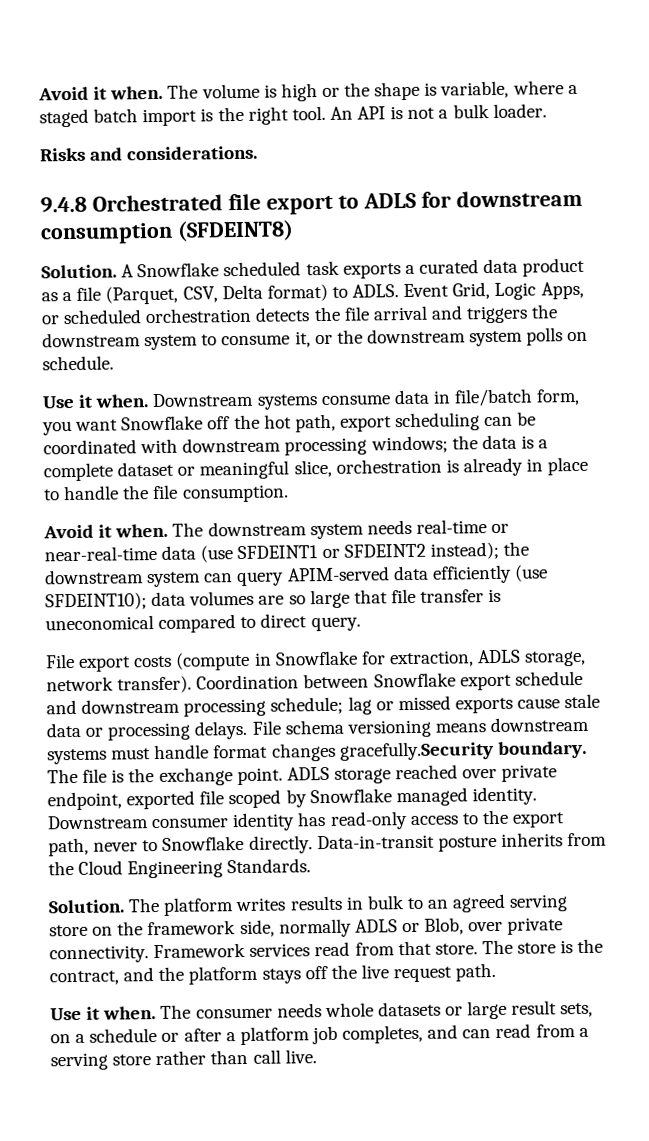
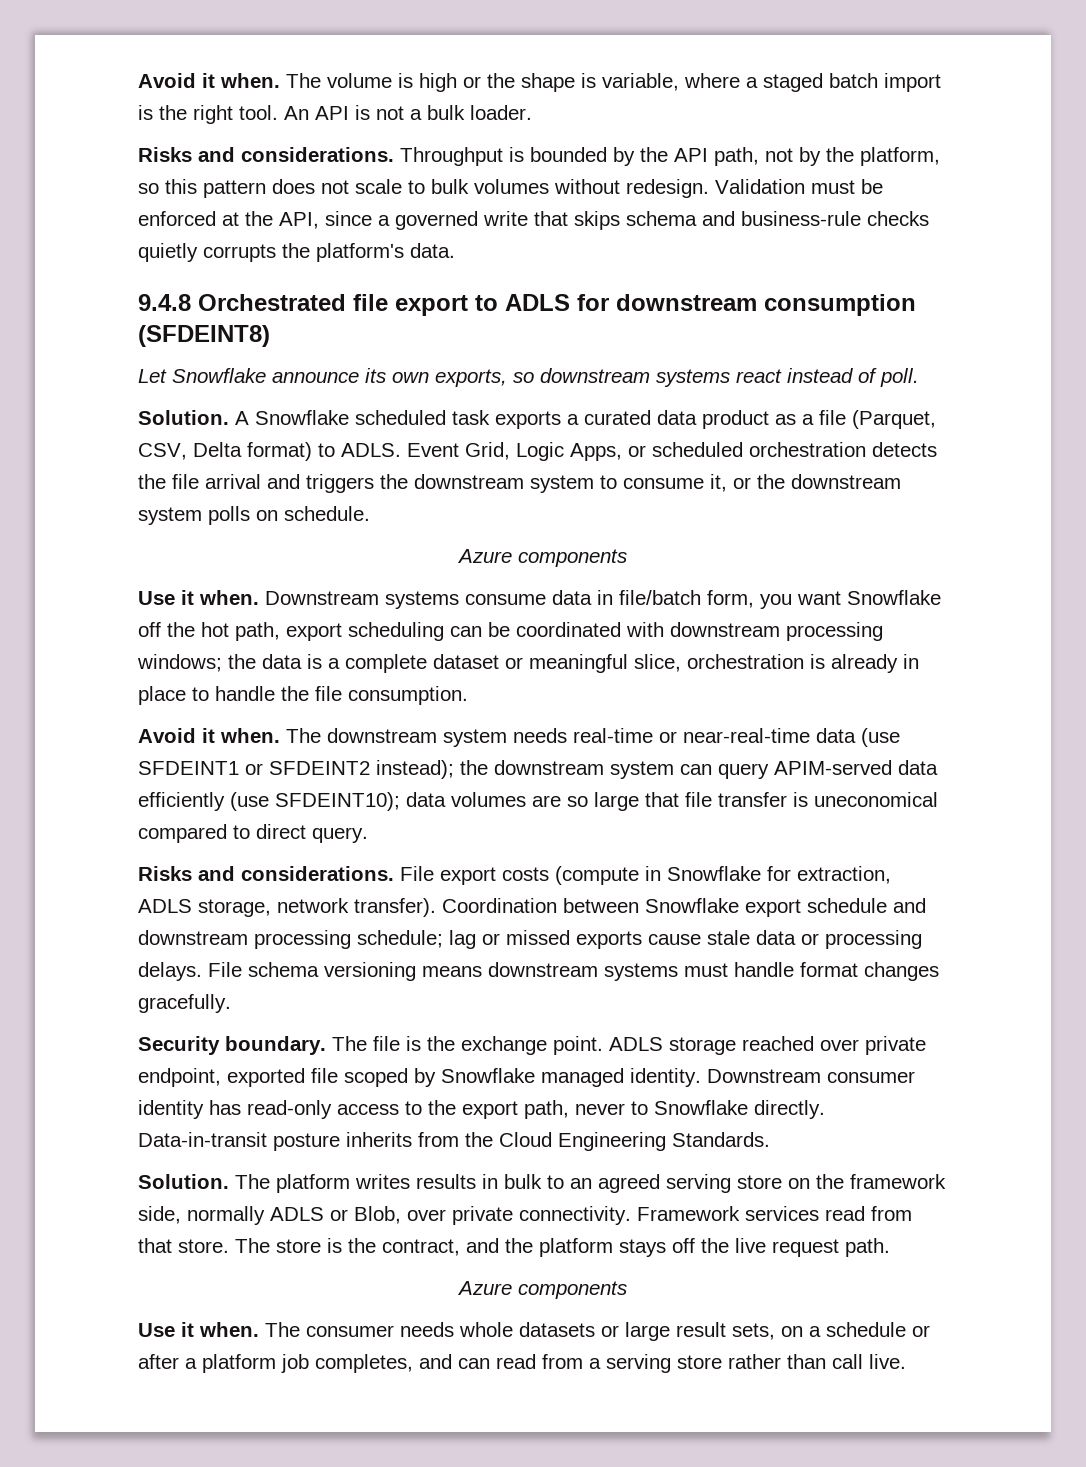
(259, 153) none -> [400,147,940,166] [138,179,883,198] [138,211,929,230] [138,243,455,262] Throughput is bounded by the API path, not by the platform, so this pattern does not scale to bulk volumes without redesign. Validation must be enforced at the API, since a governed write that skips schema and business-rule checks quietly corrupts the platform's data.
(294, 230) none -> [138,368,919,387] // Let Snowflake announce its own exports, so downstream systems react instead of poll.
(114, 363) none -> [457,549,627,567] // Azure components
(361, 624) none -> [138,866,394,881] Risks and considerations.
[339,741,494,761] gracefully.Security -> [138,994,231,1013] [138,1036,220,1055] gracefully. // Security
(497, 972) none -> [457,1281,627,1299] // Azure components

